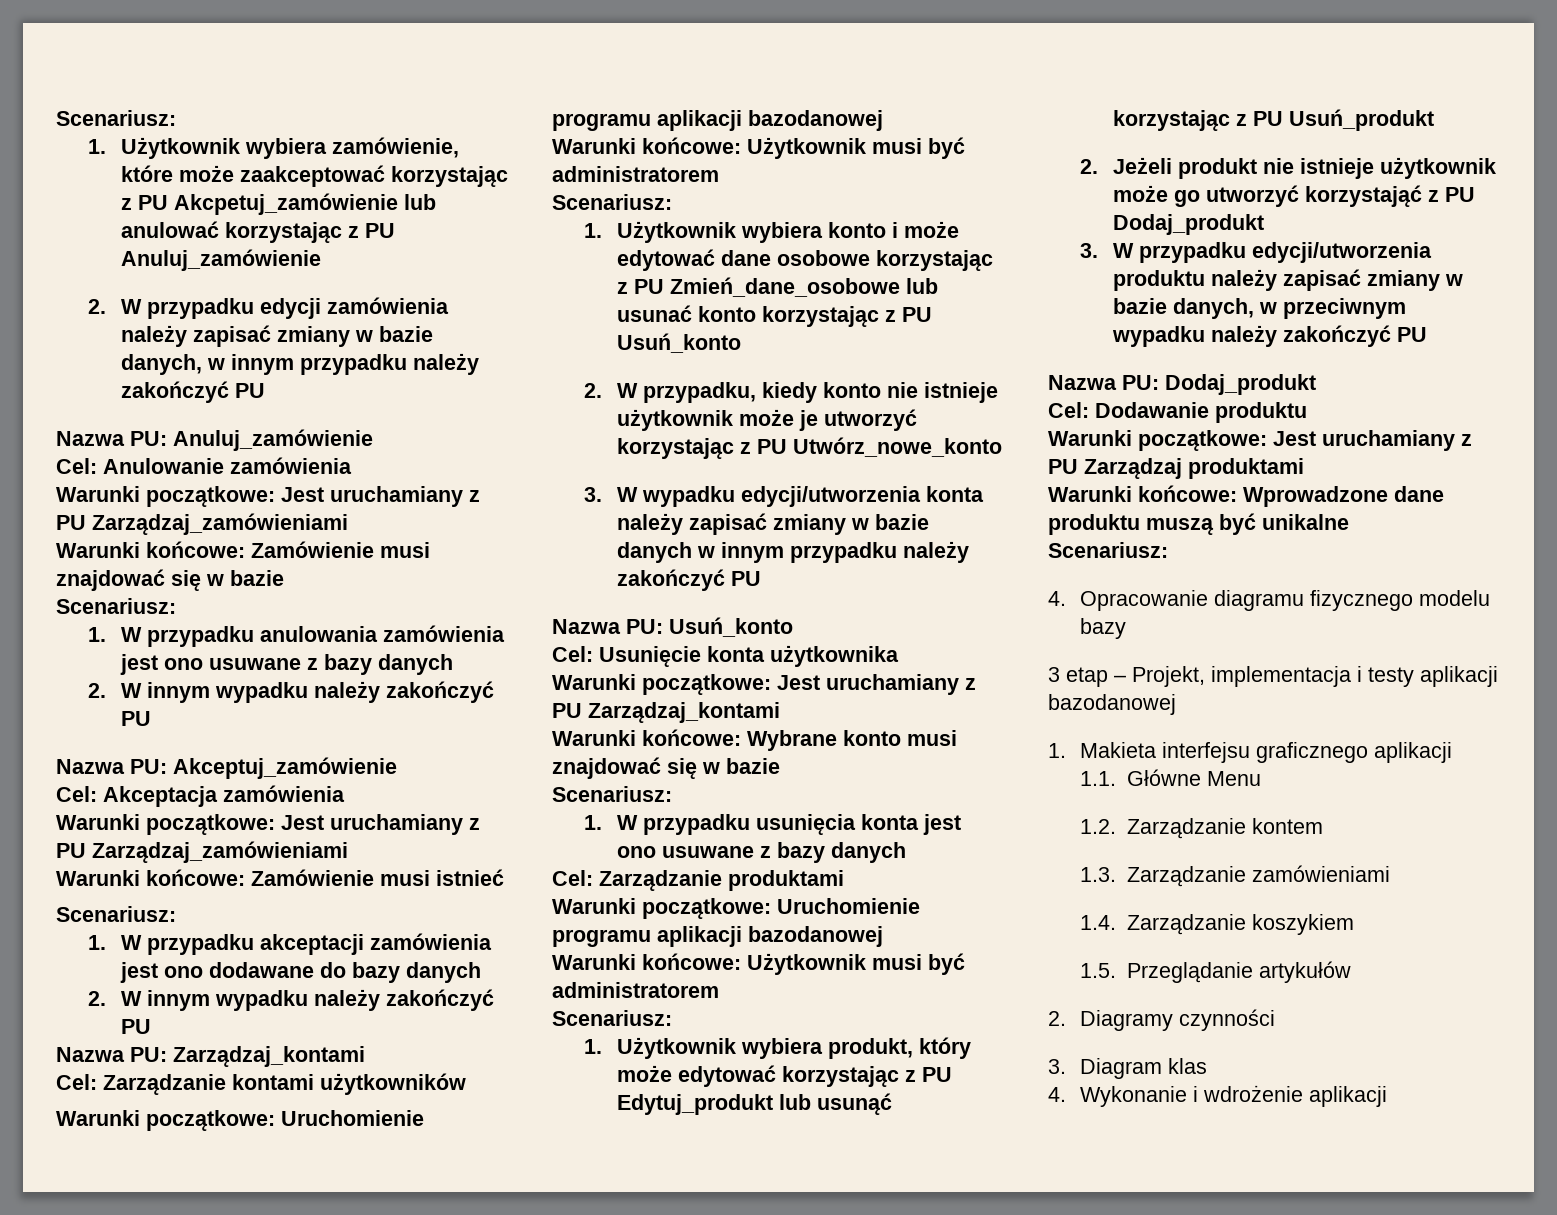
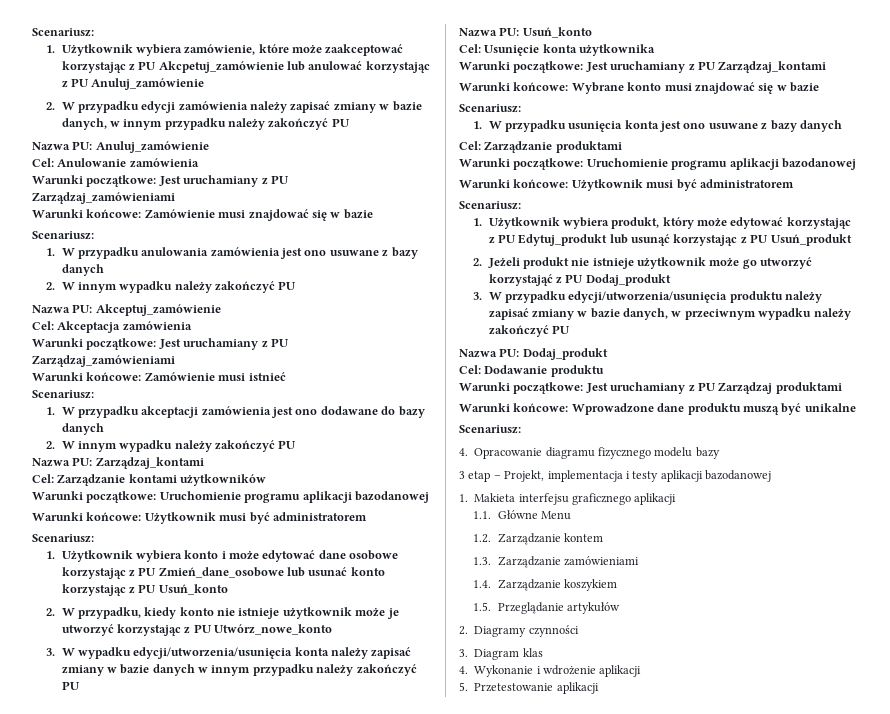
[740,486,921,507] edycji/utworzenia -> [133,647,293,659] edycji/utworzenia/usunięcia
[1251,242,1432,263] edycji/utworzenia -> [568,291,728,303] edycji/utworzenia/usunięcia
(1388, 1096) none -> [459,682,599,694] // 5. Przetestowanie aplikacji

